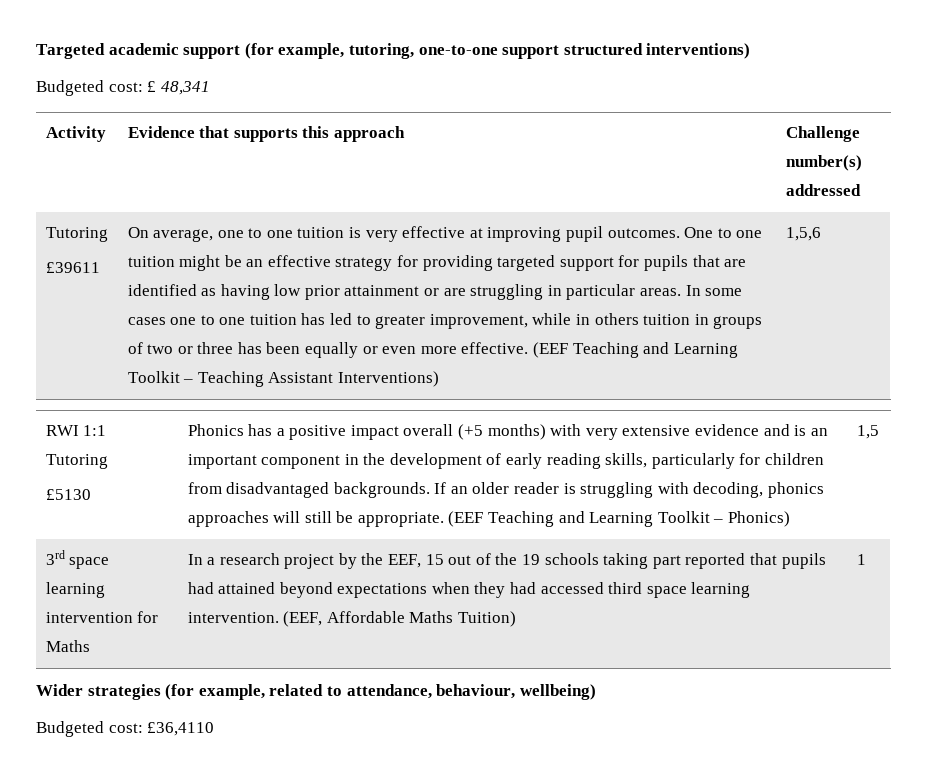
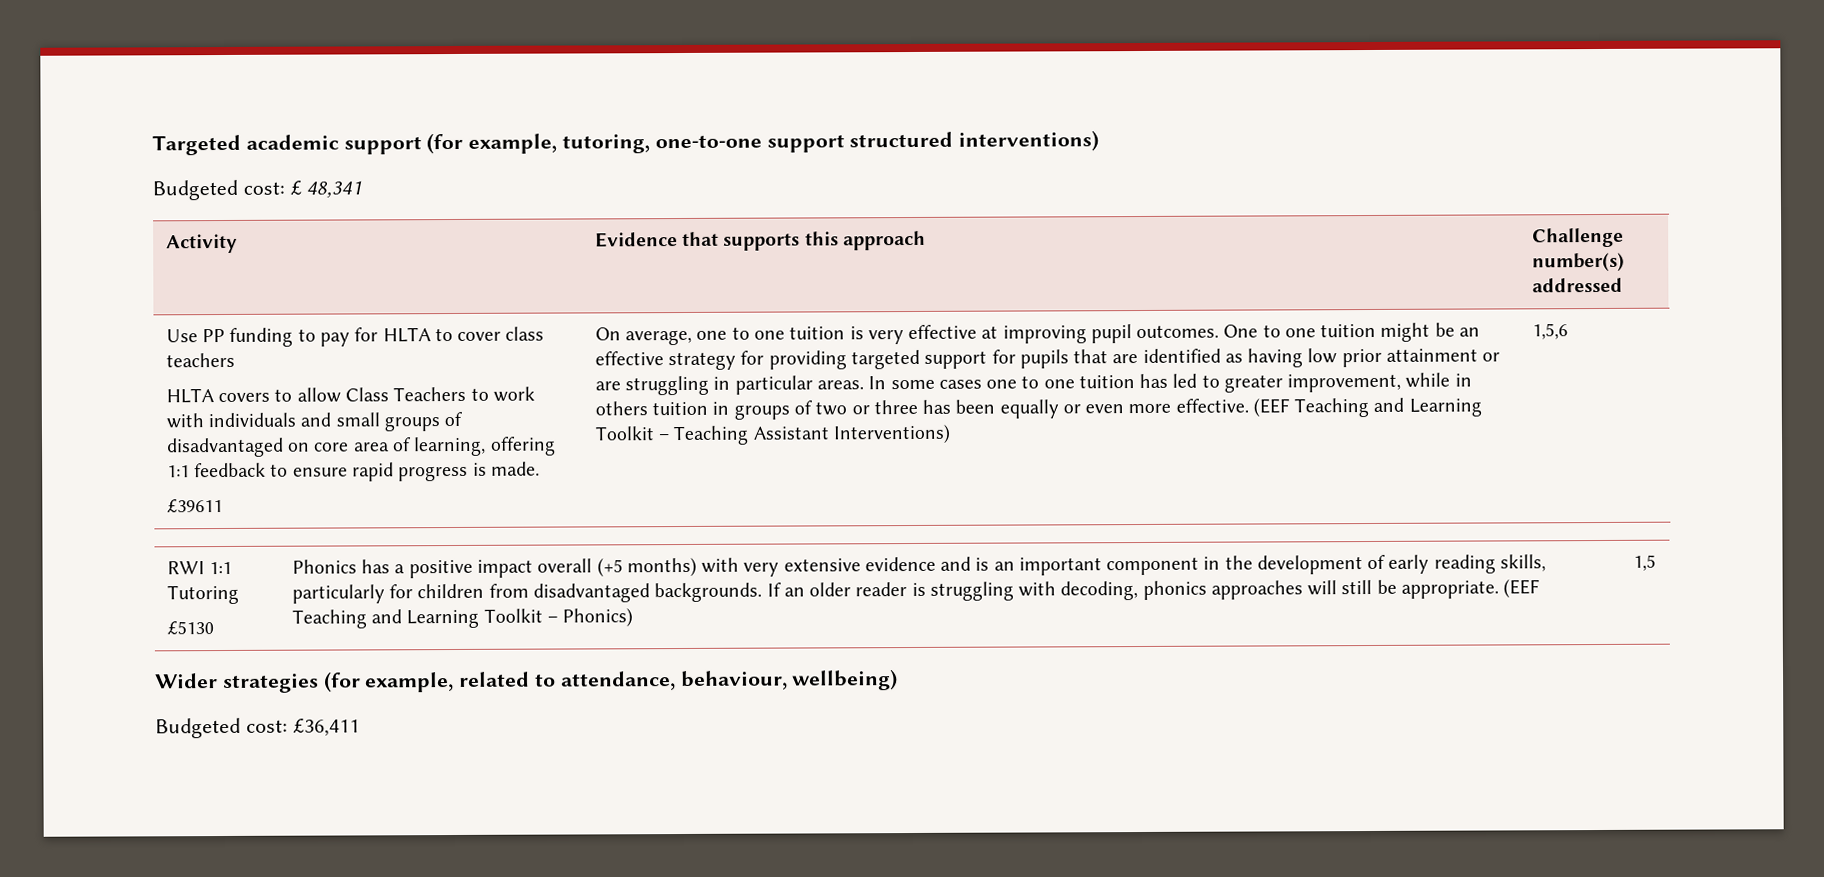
[45,227,108,242] Tutoring -> [165,326,545,347] [165,352,235,368] [165,386,535,404] [165,411,464,432] [165,436,556,458] [166,461,540,482] Use PP funding to pay for HLTA to cover class teachers // HLTA covers to allow Class Teachers to work with individuals and small groups of disadvantaged on core area of learning, offering 1:1 feedback to ensure rapid progress is made.
[45,550,110,569] [45,582,105,598] [45,611,159,623] [45,640,90,652] [187,553,826,569] [187,582,751,598] [187,611,516,627] [856,554,866,565] // 3rd space learning intervention for Maths | In a research project by the EEF, 15 out of the 19 schools taking part reported that pupils had attained beyond expectations when they had accessed third space learning intervention. (EEF, Affordable Maths Tuition) | 1 -> (1656, 562) none
[147,722,215,736] £36,4110 -> [292,718,360,737] £36,411

